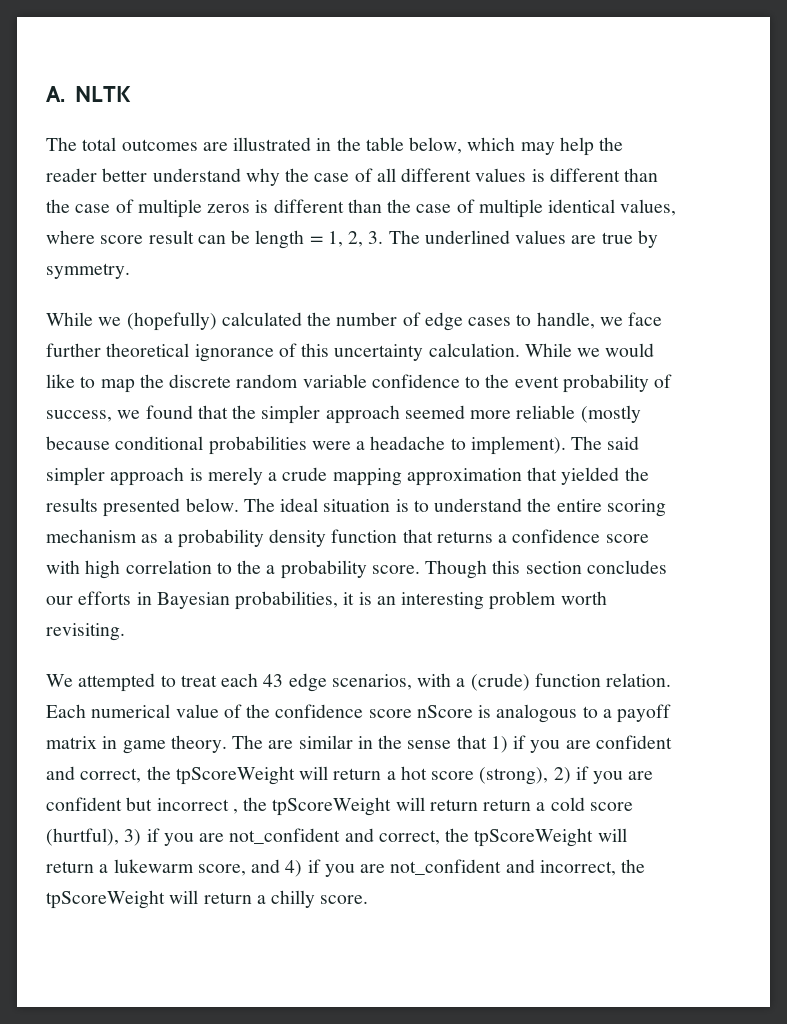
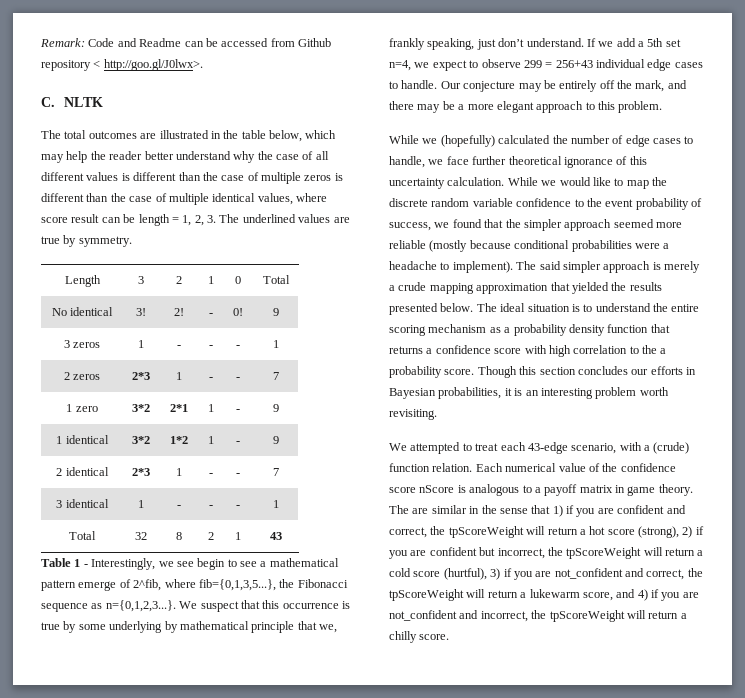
[46,86,65,102] A. -> [40,38,331,47] [41,59,203,71] [41,97,55,107] Remark: Code and Readme can be accessed from Github repository < http://goo.gl/J0lwx>. // C.
(130, 271) none -> [64,275,101,287] [138,276,144,284] [175,276,182,284] [207,276,214,284] [235,276,241,284] [262,275,290,284] [51,307,114,316] [136,308,146,316] [173,308,184,316] [208,313,213,316] [233,308,243,316] [272,308,279,316] [63,340,101,348] [138,340,144,348] [176,345,181,348] [208,345,213,348] [236,345,240,348] [272,340,279,348] [63,372,101,380] [132,372,150,380] [175,372,182,380] [208,377,213,380] [236,377,240,380] [272,372,279,380] [66,404,98,412] [132,404,150,412] [169,404,188,412] [207,404,214,412] [236,409,240,412] [272,404,279,412] [56,435,109,444] [132,436,150,444] [169,436,188,444] [207,436,214,444] [236,441,240,444] [272,436,279,444] [56,467,109,476] [132,468,150,476] [175,468,182,476] [208,473,213,476] [236,473,240,476] [272,468,279,476] [56,499,109,508] [138,500,144,508] [176,505,181,508] [208,505,213,508] [236,505,240,508] [272,500,279,508] [69,531,96,540] [135,532,147,540] [175,532,182,540] [207,532,214,540] [235,532,241,540] [269,532,282,540] [41,558,339,570] [41,579,348,591] [41,600,350,612] [41,621,337,633] [389,38,681,50] [389,59,703,71] [389,80,687,92] [389,101,663,113] // Length | 3 | 2 | 1 | 0 | Total // No identical | 3! | 2! | - | 0! | 9 // 3 zeros | 1 | - | - | - | 1 // 2 zeros | 2*3 | 1 | - | - | 7 // 1 zero | 3*2 | 2*1 | 1 | - | 9 // 1 identical | 3*2 | 1*2 | 1 | - | 9 // 2 identical | 2*3 | 1 | - | - | 7 // 3 identical | 1 | - | - | - | 1 // Total | 32 | 8 | 2 | 1 | 43 // Table 1 - Interestingly, we see begin to see a mathematical pattern emerge of 2^fib, where fib={0,1,3,5...}, the Fibonacci sequence as n={0,1,2,3...}. We suspect that this occurrence is true by some underlying by mathematical principle that we, frankly speaking, just don’t understand. If we add a 5th set n=4, we expect to observe 299 = 256+43 individual edge cases to handle. Our conjecture may be entirely off the mark, and there may be a more elegant approach to this problem.
[263,673,412,692] 43 edge scenarios, -> [527,442,617,454] 43-edge scenario,
[156,797,532,816] incorrect , the tpScoreWeight will return return -> [497,547,695,559] incorrect, the tpScoreWeight will return

